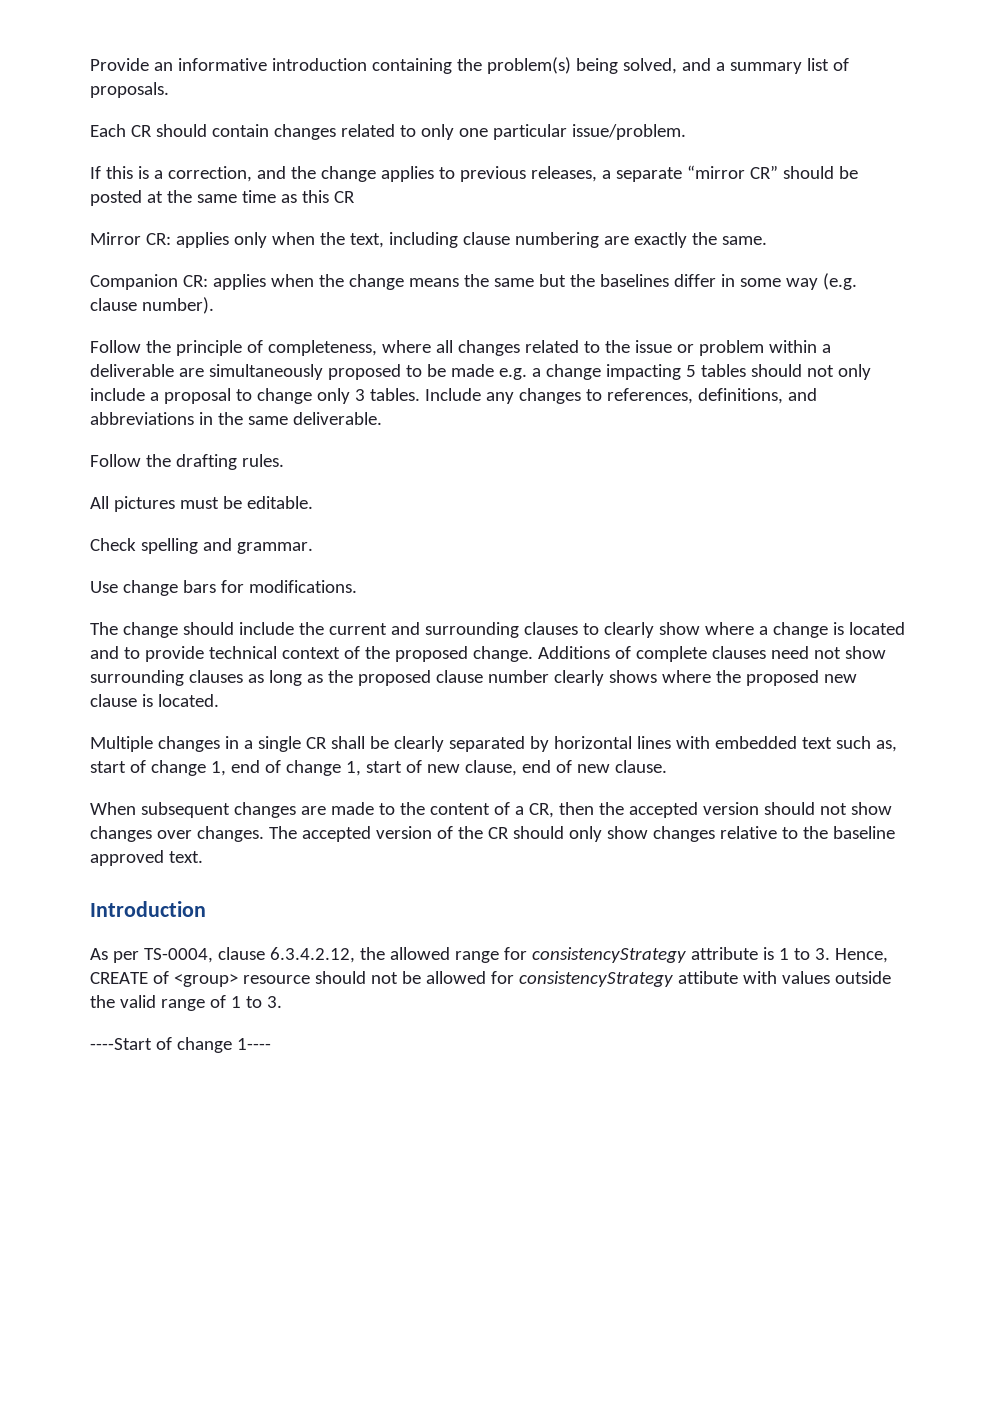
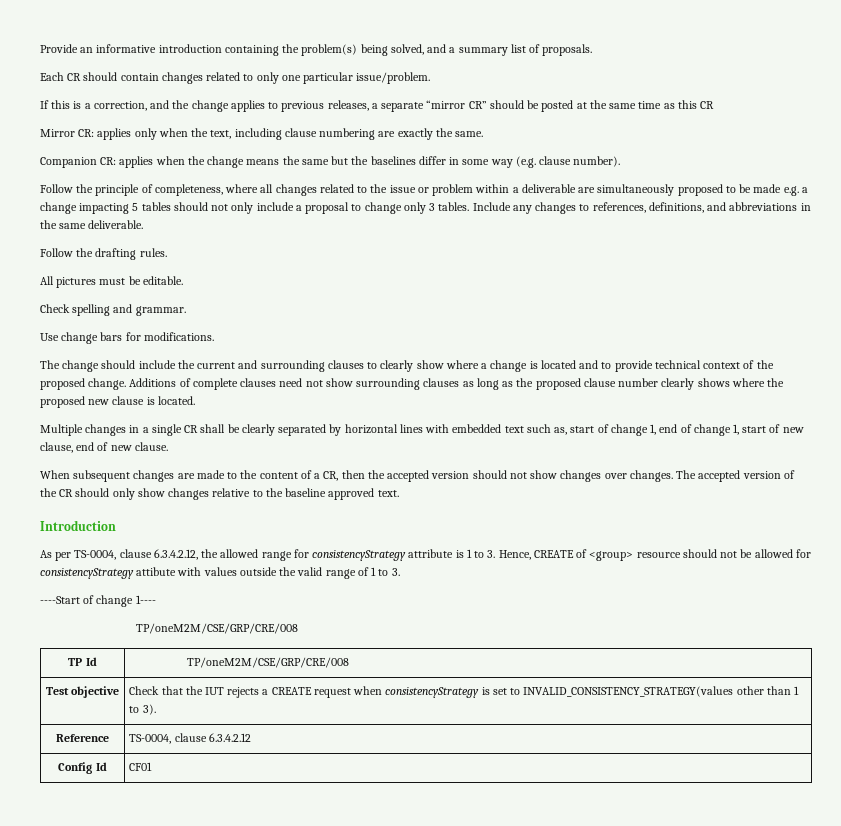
(271, 1044) none -> [135,623,298,634] [68,657,97,666] [186,657,349,668] [45,686,120,698] [129,686,800,698] [129,704,156,715] [56,734,109,742] [129,733,251,744] [58,762,107,774] [129,762,153,771] // TP/oneM2M/CSE/GRP/CRE/008 // TP Id | TP/oneM2M/CSE/GRP/CRE/008 // Test objective | Check that the IUT rejects a CREATE request when consistencyStrategy is set to INVALID_CONSISTENCY_STRATEGY(values other than 1 to 3). // Reference | TS-0004, clause 6.3.4.2.12 // Config Id | CF01

